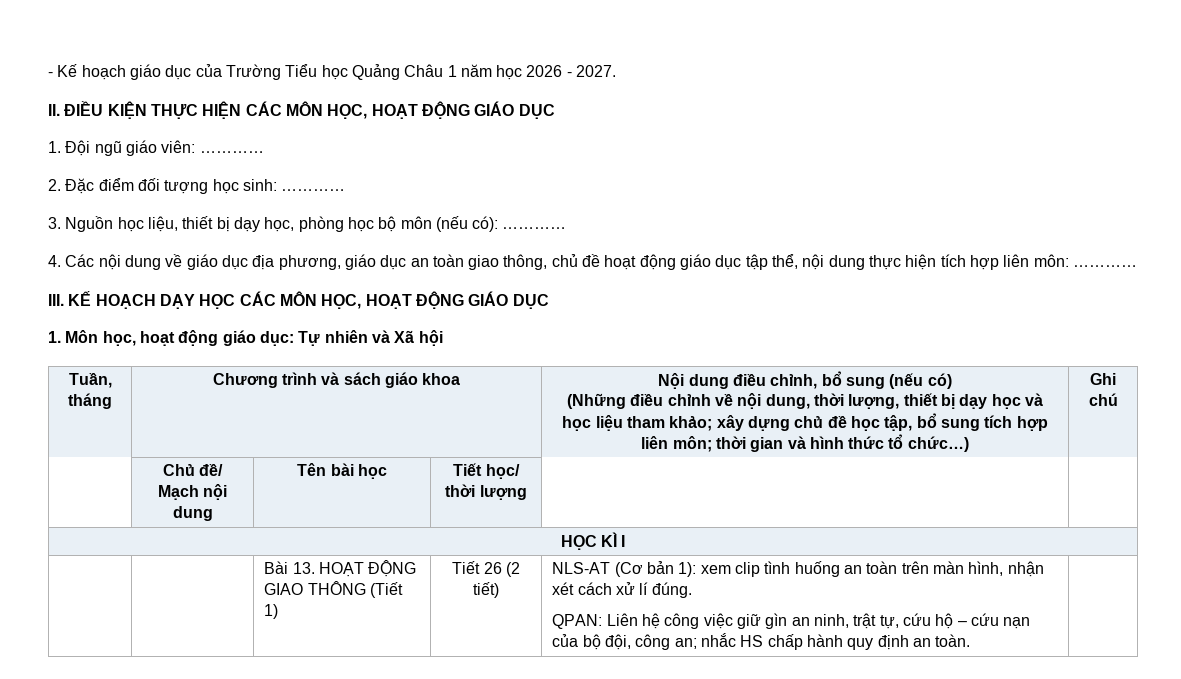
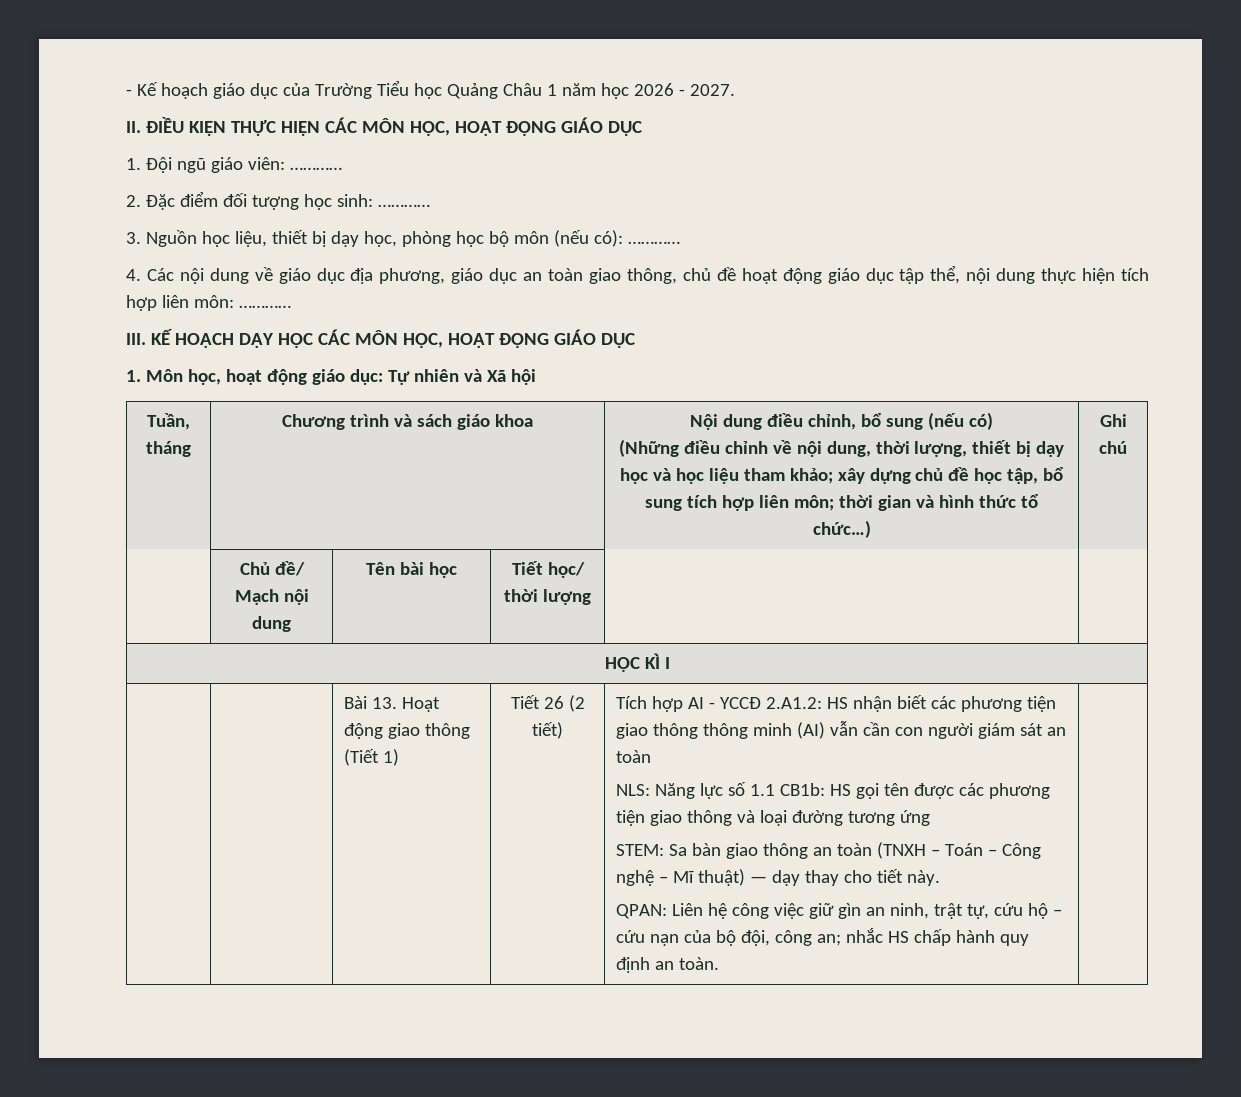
[319,560,417,577] [264,581,366,595] HOẠT ĐỘNG GIAO THÔNG -> [401,697,440,712] [343,723,470,739] Hoạt động giao thông
[552,561,1044,577] [552,582,692,598] NLS-AT (Cơ bản 1): xem clip tình huống an toàn trên màn hình, nhận xét cách xử lí đúng. -> [615,695,1056,712] [615,721,1066,739] [615,750,651,763] [615,782,1050,799] [615,810,930,826] [615,842,1041,859] [615,869,940,886] Tích hợp AI - YCCĐ 2.A1.2: HS nhận biết các phương tiện giao thông thông minh (AI) vẫn cần con người giám sát an toàn // NLS: Năng lực số 1.1 CB1b: HS gọi tên được các phương tiện giao thông và loại đường tương ứng // STEM: Sa bàn giao thông an toàn (TNXH – Toán – Công nghệ – Mĩ thuật) — dạy thay cho tiết này.

